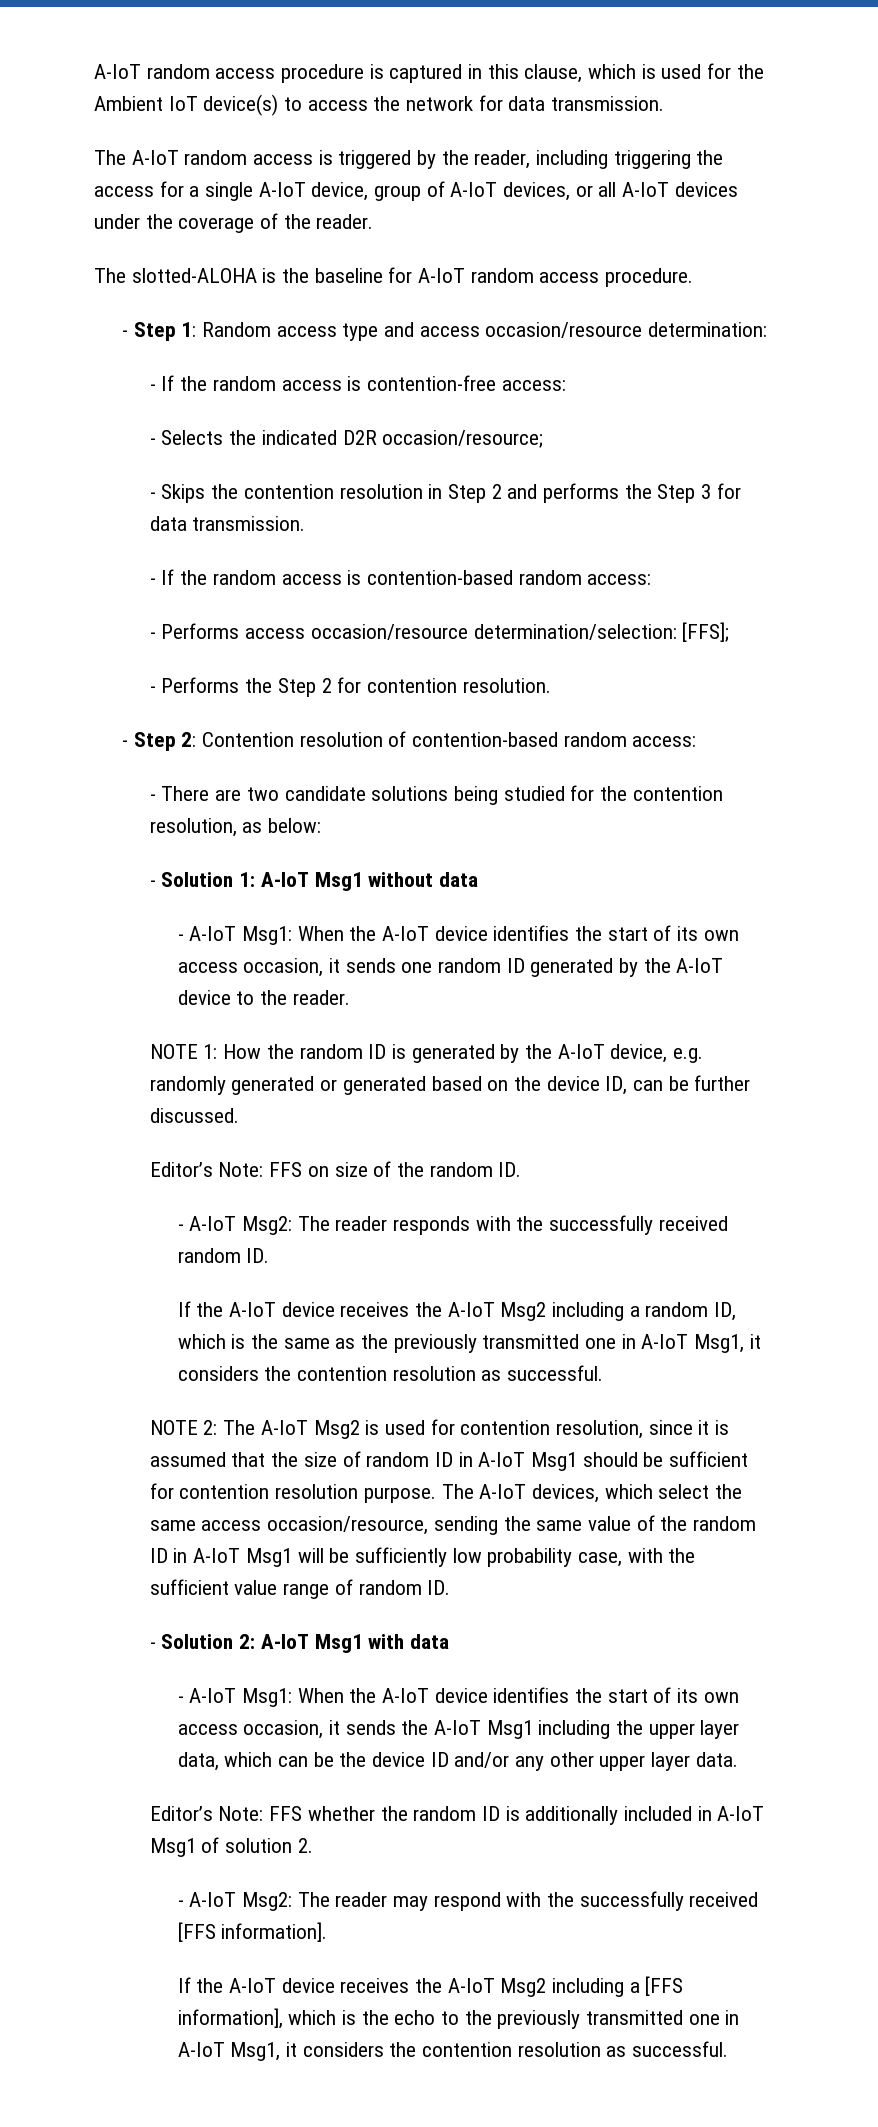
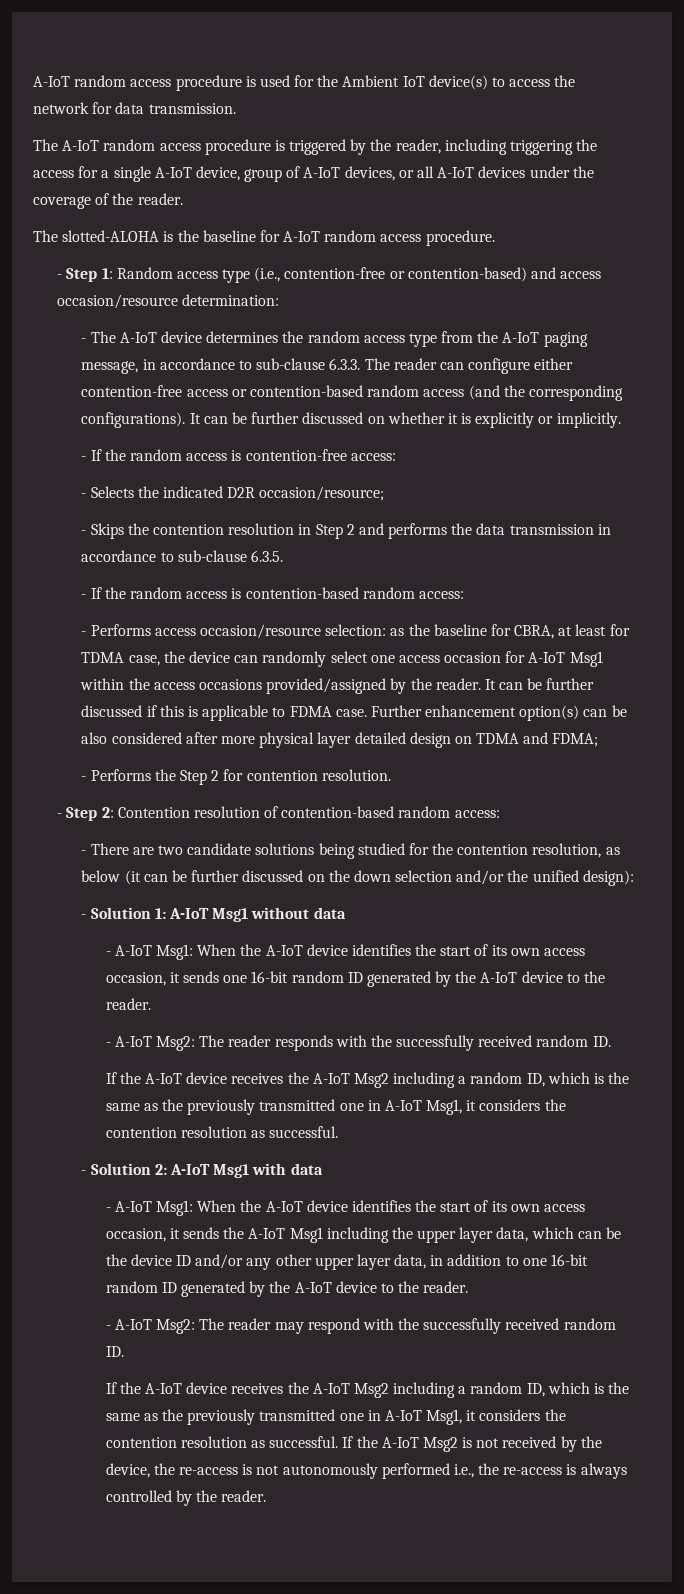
[94,64,656,83] A-IoT random access procedure is captured in this clause, which is -> [33,75,256,91] A-IoT random access procedure is
(314, 159) none -> [204,139,271,155] procedure
(379, 332) none -> [254,267,527,282] (i.e., contention-free or contention-based)
(767, 329) none -> [81,331,588,347] [81,358,574,374] [81,385,623,401] [81,412,621,428] // - The A-IoT device determines the random access type from the A-IoT paging message, in accordance to sub-clause 6.3.3. The reader can configure either contention-free access or contention-based random access (and the corresponding configurations). It can be further discussed on whether it is explicitly or implicitly.
[657,483,741,503] [149,516,306,531] Step 3 for data transmission. -> [476,523,611,535] [81,550,283,562] data transmission in accordance to sub-clause 6.3.5.
[473,622,730,642] determination/selection: [FFS]; -> [325,624,630,639] [81,651,603,667] [80,678,595,694] [81,705,627,721] [81,732,599,748] selection: as the baseline for CBRA, at least for TDMA case, the device can randomly select one access occasion for A-IoT Msg1 within the access occasions provided/assigned by the reader. It can be further discussed if this is applicable to FDMA case. Further enhancement option(s) can be also considered after more physical layer detailed design on TDMA and FDMA;
[268,818,322,833] below: -> [81,870,634,886] below (it can be further discussed on the down selection and/or the unified design):
(433, 967) none -> [251,971,289,983] 16-bit
[149,1044,703,1063] [149,1075,751,1095] [149,1108,239,1123] [149,1161,522,1177] // NOTE 1: How the random ID is generated by the A-IoT device, e.g. randomly generated or generated based on the device ID, can be further discussed. // Editor’s Note: FFS on size of the random ID. -> (151, 1004) none
[149,1419,729,1439] [149,1451,748,1471] [149,1483,742,1503] [149,1515,756,1535] [149,1547,696,1567] [149,1579,451,1599] // NOTE 2: The A-IoT Msg2 is used for contention resolution, since it is assumed that the size of random ID in A-IoT Msg1 should be sufficient for contention resolution purpose. The A-IoT devices, which select the same access occasion/resource, sending the same value of the random ID in A-IoT Msg1 will be sufficiently low probability case, with the sufficient value range of random ID. -> (339, 1132) none
[695,1752,738,1767] [149,1806,765,1825] [149,1837,313,1857] data. // Editor’s Note: FFS whether the random ID is additionally included in A-IoT Msg1 of solution 2. -> [394,1254,588,1269] [105,1281,469,1297] data, in addition to one 16-bit random ID generated by the A-IoT device to the reader.
[177,1922,328,1942] [FFS information]. -> [563,1318,616,1330] [105,1346,124,1357] random ID.
[645,1976,684,1996] [177,2008,460,2029] [FFS information], which is the echo to -> [470,1382,630,1397] [105,1413,158,1421] random ID, which is the same as
(729, 2049) none -> [342,1436,602,1452] [105,1463,627,1479] [105,1490,267,1506] If the A-IoT Msg2 is not received by the device, the re-access is not autonomously performed i.e., the re-access is always controlled by the reader.

